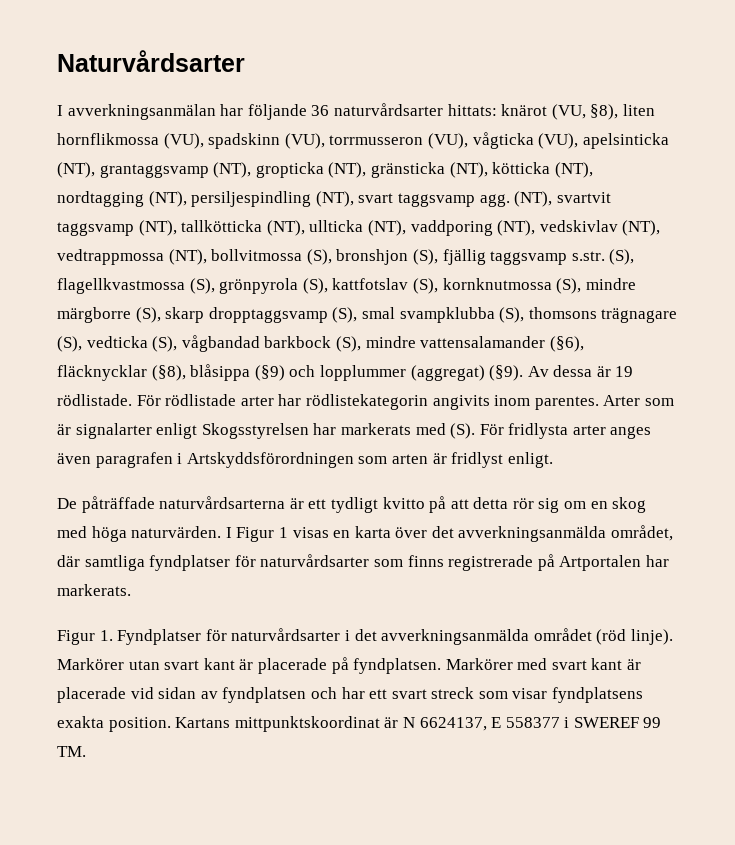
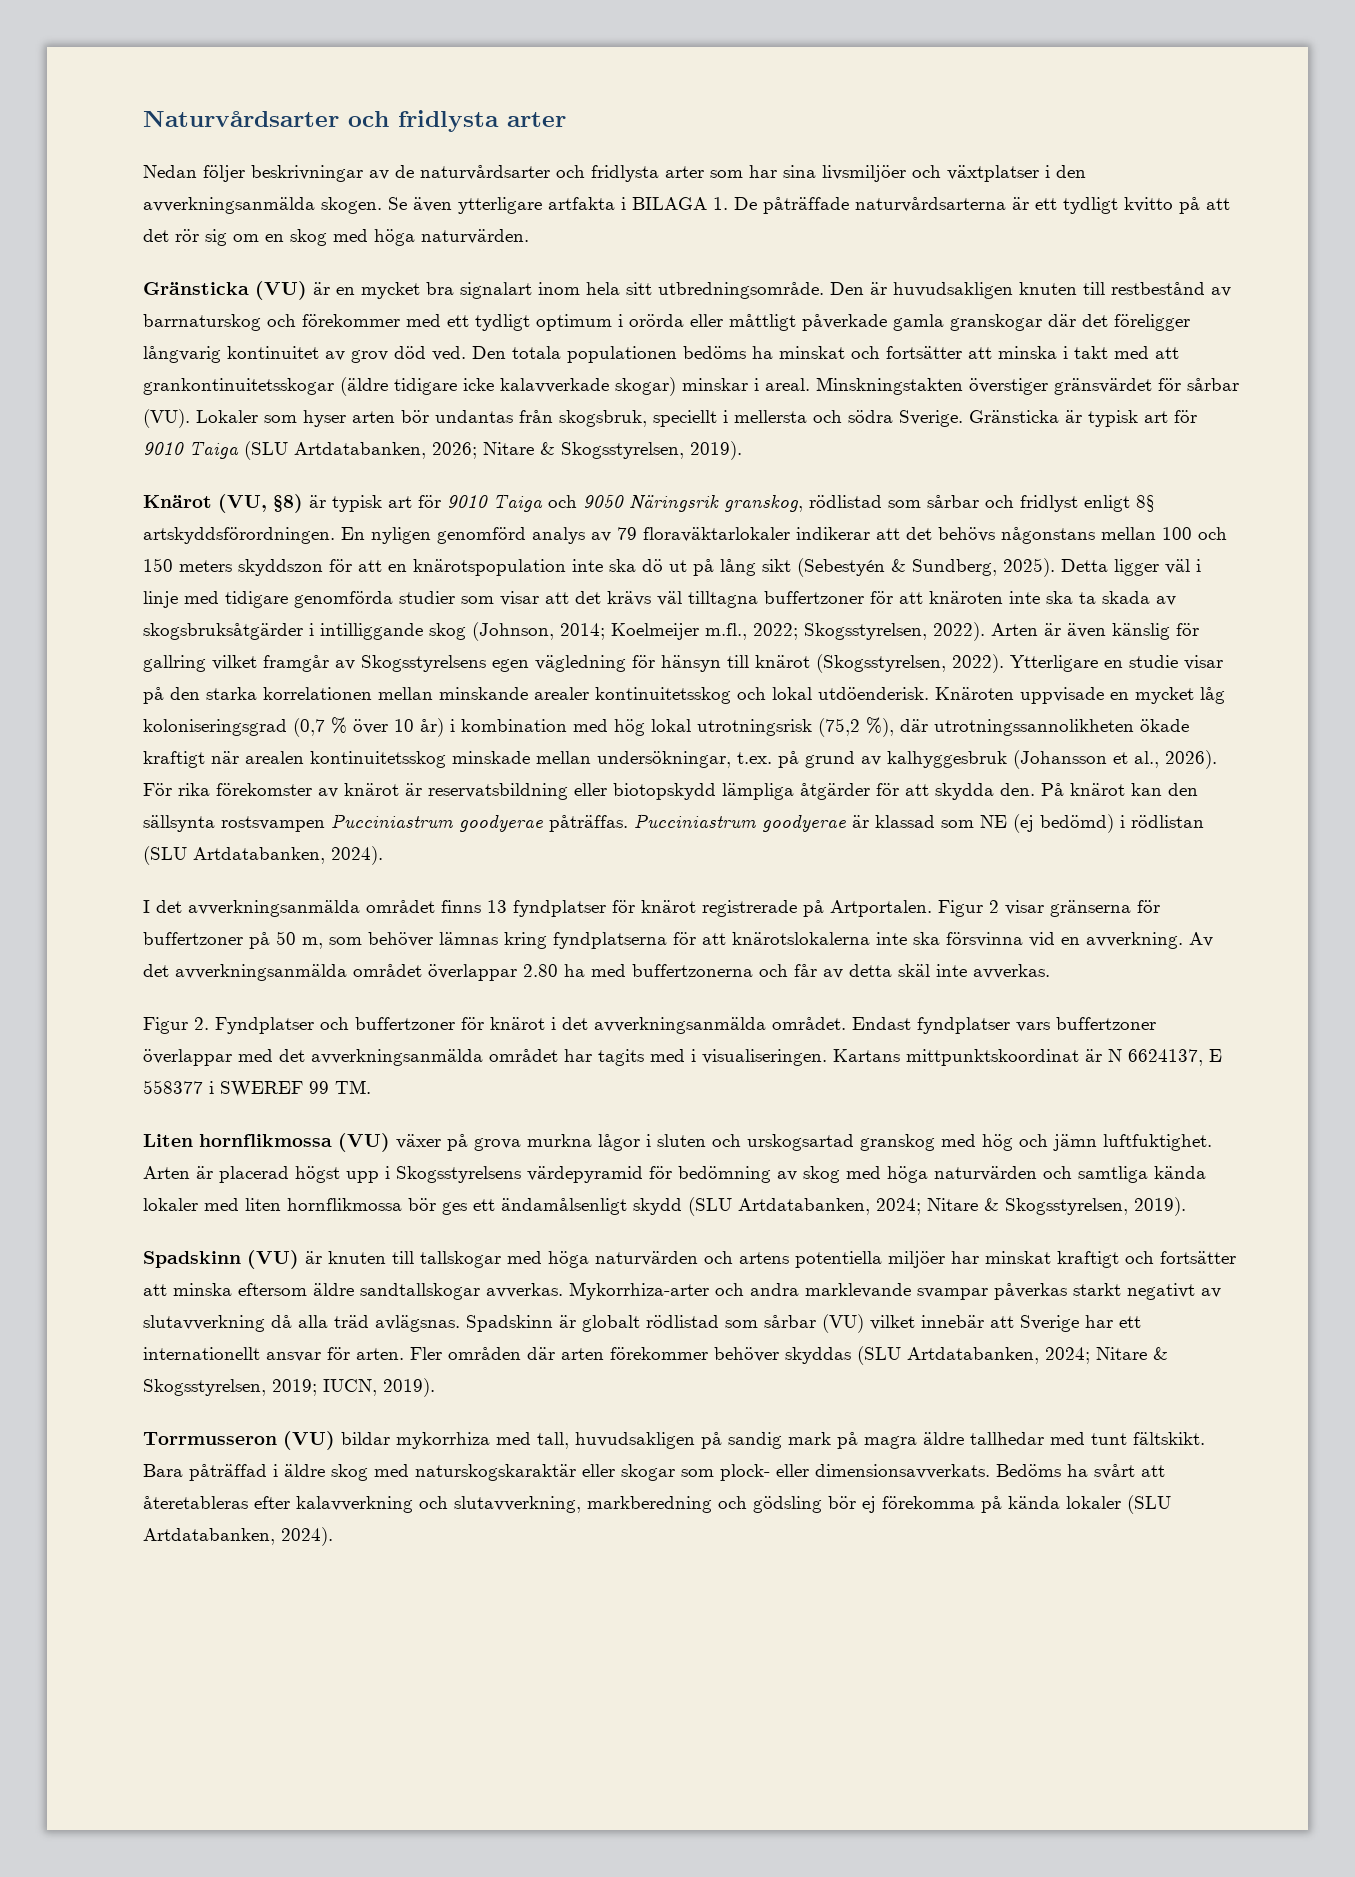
[57,103,655,120] [57,132,669,149] [57,162,593,178] [57,191,611,207] [57,220,661,236] [57,249,635,265] [57,278,636,294] [57,307,678,323] [57,335,584,352] [57,364,634,381] [57,394,674,410] [57,423,652,439] [57,452,553,468] // I avverkningsanmälan har följande 36 naturvårdsarter hittats: knärot (VU, §8), liten hornflikmossa (VU), spadskinn (VU), torrmusseron (VU), vågticka (VU), apelsinticka (NT), grantaggsvamp (NT), gropticka (NT), gränsticka (NT), kötticka (NT), nordtagging (NT), persiljespindling (NT), svart taggsvamp agg. (NT), svartvit taggsvamp (NT), tallkötticka (NT), ullticka (NT), vaddporing (NT), vedskivlav (NT), vedtrappmossa (NT), bollvitmossa (S), bronshjon (S), fjällig taggsvamp s.str. (S), flagellkvastmossa (S), grönpyrola (S), kattfotslav (S), kornknutmossa (S), mindre märgborre (S), skarp dropptaggsvamp (S), smal svampklubba (S), thomsons trägnagare (S), vedticka (S), vågbandad barkbock (S), mindre vattensalamander (§6), fläcknycklar (§8), blåsippa (§9) och lopplummer (aggregat) (§9). Av dessa är 19 rödlistade. För rödlistade arter har rödlistekategorin angivits inom parentes. Arter som är signalarter enligt Skogsstyrelsen har markerats med (S). För fridlysta arter anges även paragrafen i Artskyddsförordningen som arten är fridlyst enligt. // -> [348,110,566,132] [143,165,1086,182] [143,197,728,214] och fridlysta arter // Nedan följer beskrivningar av de naturvårdsarter och fridlysta arter som har sina livsmiljöer och växtplatser i den avverkningsanmälda skogen. Se även ytterligare artfakta i BILAGA 1.
[473,497,509,509] detta -> [143,229,169,242] det
[225,525,674,542] [57,554,669,571] [57,584,131,596] [57,628,673,645] [57,657,642,674] [57,687,644,703] [57,716,171,732] I Figur 1 visas en karta över det avverkningsanmälda området, där samtliga fyndplatser för naturvårdsarter som finns registrerade på Artportalen har markerats. // Figur 1. Fyndplatser för naturvårdsarter i det avverkningsanmälda området (röd linje). Markörer utan svart kant är placerade på fyndplatsen. Markörer med svart kant är placerade vid sidan av fyndplatsen och har ett svart streck som visar fyndplatsens exakta position. -> [143,281,1231,300] [143,314,1190,331] [143,346,1179,363] [143,377,1239,396] [143,409,1197,428] [143,441,742,460] [143,494,1154,513] [143,527,1227,544] [143,558,1201,577] [143,591,1176,608] [143,622,1199,641] [143,654,1223,673] [143,687,1225,704] [143,717,1189,737] [143,750,1217,769] [143,783,1198,800] [143,814,1204,833] [143,846,383,865] [143,900,1160,917] [143,931,1213,949] [143,964,1050,981] [143,1017,1156,1034] [143,1049,827,1066] // Gränsticka (VU) är en mycket bra signalart inom hela sitt utbredningsområde. Den är huvudsakligen knuten till restbestånd av barrnaturskog och förekommer med ett tydligt optimum i orörda eller måttligt påverkade gamla granskogar där det föreligger långvarig kontinuitet av grov död ved. Den totala populationen bedöms ha minskat och fortsätter att minska i takt med att grankontinuitetsskogar (äldre tidigare icke kalavverkade skogar) minskar i areal. Minskningstakten överstiger gränsvärdet för sårbar (VU). Lokaler som hyser arten bör undantas från skogsbruk, speciellt i mellersta och södra Sverige. Gränsticka är typisk art för 9010 Taiga (SLU Artdatabanken, 2026; Nitare & Skogsstyrelsen, 2019). // Knärot (VU, §8) är typisk art för 9010 Taiga och 9050 Näringsrik granskog, rödlistad som sårbar och fridlyst enligt 8§ artskyddsförordningen. En nyligen genomförd analys av 79 floraväktarlokaler indikerar att det behövs någonstans mellan 100 och 150 meters skyddszon för att en knärotspopulation inte ska dö ut på lång sikt (Sebestyén & Sundberg, 2025). Detta ligger väl i linje med tidigare genomförda studier som visar att det krävs väl tilltagna buffertzoner för att knäroten inte ska ta skada av skogsbruksåtgärder i intilliggande skog (Johnson, 2014; Koelmeijer m.fl., 2022; Skogsstyrelsen, 2022). Arten är även känslig för gallring vilket framgår av Skogsstyrelsens egen vägledning för hänsyn till knärot (Skogsstyrelsen, 2022). Ytterligare en studie visar på den starka korrelationen mellan minskande arealer kontinuitetsskog och lokal utdöenderisk. Knäroten uppvisade en mycket låg koloniseringsgrad (0,7 % över 10 år) i kombination med hög lokal utrotningsrisk (75,2 %), där utrotningssannolikheten ökade kraftigt när arealen kontinuitetsskog minskade mellan undersökningar, t.ex. på grund av kalhyggesbruk (Johansson et al., 2026). För rika förekomster av knärot är reservatsbildning eller biotopskydd lämpliga åtgärder för att skydda den. På knärot kan den sällsynta rostsvampen Pucciniastrum goodyerae påträffas. Pucciniastrum goodyerae är klassad som NE (ej bedömd) i rödlistan (SLU Artdatabanken, 2024). // I det avverkningsanmälda området finns 13 fyndplatser för knärot registrerade på Artportalen. Figur 2 visar gränserna för buffertzoner på 50 m, som behöver lämnas kring fyndplatserna för att knärotslokalerna inte ska försvinna vid en avverkning. Av det avverkningsanmälda området överlappar 2.80 ha med buffertzonerna och får av detta skäl inte avverkas. // Figur 2. Fyndplatser och buffertzoner för knärot i det avverkningsanmälda området. Endast fyndplatser vars buffertzoner överlappar med det avverkningsanmälda området har tagits med i visualiseringen.
(86, 751) none -> [143,1133,1212,1152] [143,1166,1206,1183] [143,1197,1186,1216] [143,1250,1236,1269] [143,1282,1221,1300] [143,1314,1141,1333] [143,1346,1168,1365] [143,1378,435,1397] [143,1431,1205,1450] [143,1464,1165,1481] [143,1495,1171,1514] [143,1527,333,1546] // Liten hornflikmossa (VU) växer på grova murkna lågor i sluten och urskogsartad granskog med hög och jämn luftfuktighet. Arten är placerad högst upp i Skogsstyrelsens värdepyramid för bedömning av skog med höga naturvärden och samtliga kända lokaler med liten hornflikmossa bör ges ett ändamålsenligt skydd (SLU Artdatabanken, 2024; Nitare & Skogsstyrelsen, 2019). // Spadskinn (VU) är knuten till tallskogar med höga naturvärden och artens potentiella miljöer har minskat kraftigt och fortsätter att minska eftersom äldre sandtallskogar avverkas. Mykorrhiza-arter och andra marklevande svampar påverkas starkt negativt av slutavverkning då alla träd avlägsnas. Spadskinn är globalt rödlistad som sårbar (VU) vilket innebär att Sverige har ett internationellt ansvar för arten. Fler områden där arten förekommer behöver skyddas (SLU Artdatabanken, 2024; Nitare & Skogsstyrelsen, 2019; IUCN, 2019). // Torrmusseron (VU) bildar mykorrhiza med tall, huvudsakligen på sandig mark på magra äldre tallhedar med tunt fältskikt. Bara påträffad i äldre skog med naturskogskaraktär eller skogar som plock- eller dimensionsavverkats. Bedöms ha svårt att återetableras efter kalavverkning och slutavverkning, markberedning och gödsling bör ej förekomma på kända lokaler (SLU Artdatabanken, 2024).

